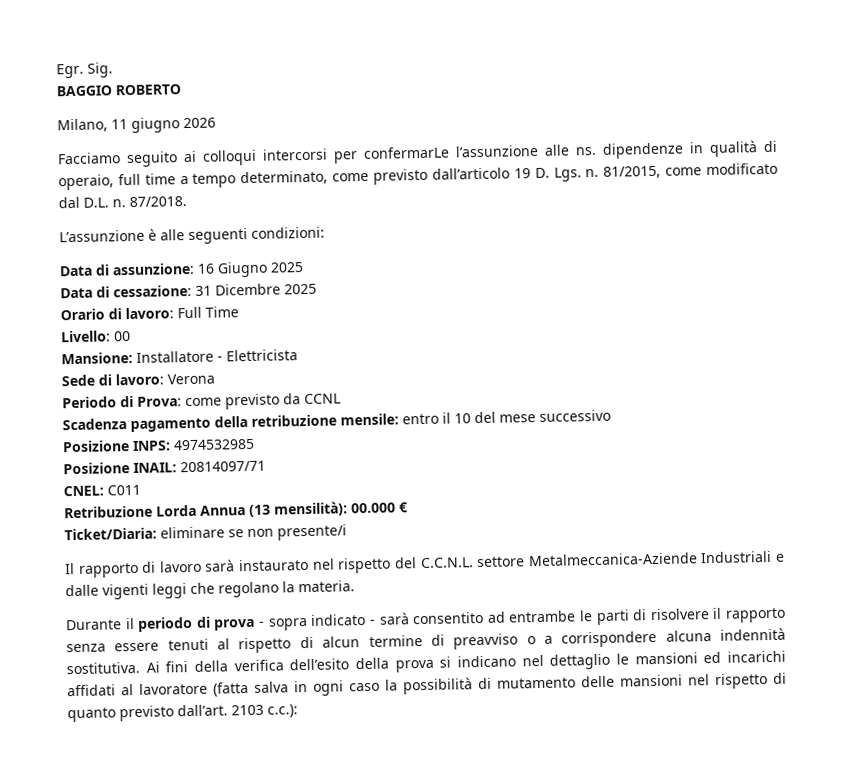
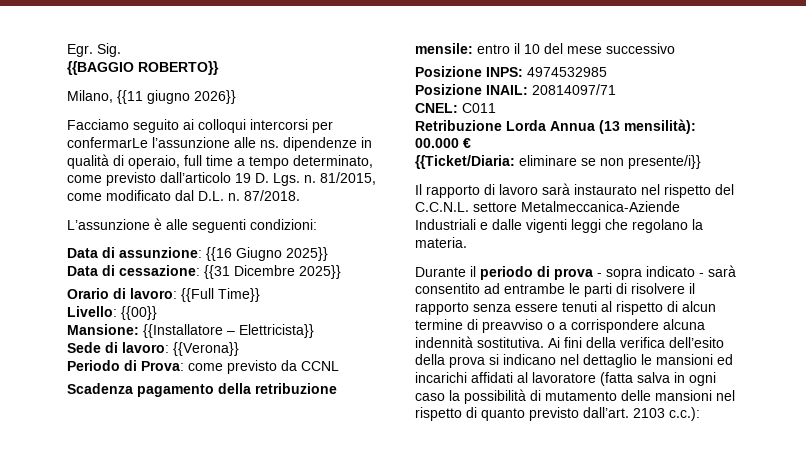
[56,84,181,97] BAGGIO ROBERTO -> [67,61,219,75] {{BAGGIO ROBERTO}}
[111,117,216,133] 11 giugno 2026 -> [117,90,236,104] {{11 giugno 2026}}
[197,261,304,278] 16 Giugno 2025 -> [206,247,328,261] {{16 Giugno 2025}}
[195,283,317,296] 31 Dicembre 2025 -> [204,265,341,279] {{31 Dicembre 2025}}
[177,306,239,319] Full Time -> [181,288,260,302] {{Full Time}}
[114,331,131,342] 00 -> [121,306,157,320] {{00}}
[136,349,298,363] Installatore - Elettricista -> [143,324,314,338] {{Installatore – Elettricista}}
[167,373,215,385] Verona -> [173,342,239,356] {{Verona}}
[64,527,157,541] Ticket/Diaria: -> [415,155,515,169] {{Ticket/Diaria:
[277,524,347,541] presente/i -> [628,155,701,169] presente/i}}

